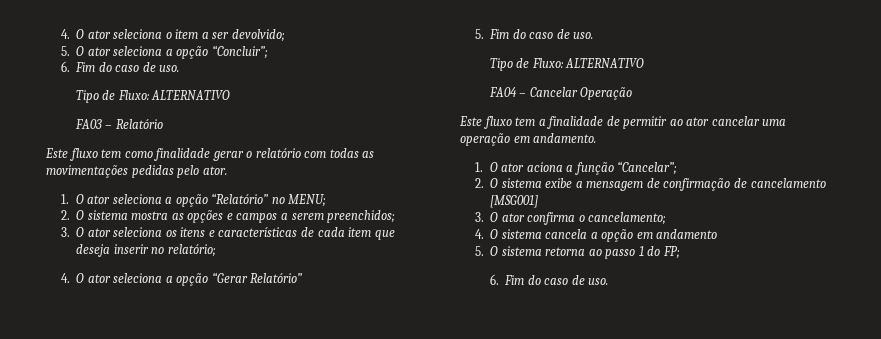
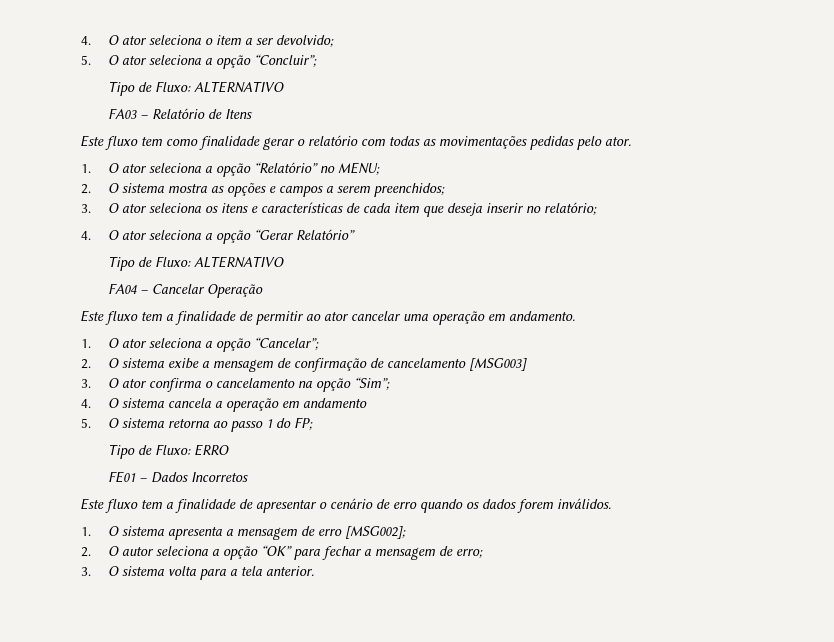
[60,61,180,72] // 6. Fim do caso de uso. -> (318, 60) none
(163, 124) none -> [208,109,253,119] de Itens
[474,29,594,39] // 5. Fim do caso de uso. -> (356, 234) none
[526,162,614,175] aciona a função -> [149,338,252,352] seleciona a opção
[490,195,539,208] [MSG001] -> [469,358,528,371] [MSG003]
[588,212,667,225] cancelamento; -> [216,377,391,392] cancelamento na opção “Sim”;
[601,229,634,242] opção -> [226,398,280,412] operação
[489,274,609,285] 6. Fim do caso de uso. -> [108,444,230,459] [108,471,249,483] [79,498,611,513] [81,526,407,540] [81,545,484,560] [81,566,315,580] Tipo de Fluxo: ERRO // FE01 – Dados Incorretos // Este fluxo tem a finalidade de apresentar o cenário de erro quando os dados forem inválidos. // 1. O sistema apresenta a mensagem de erro [MSG002]; // 2. O autor seleciona a opção “OK” para fechar a mensagem de erro; // 3. O sistema volta para a tela anterior.

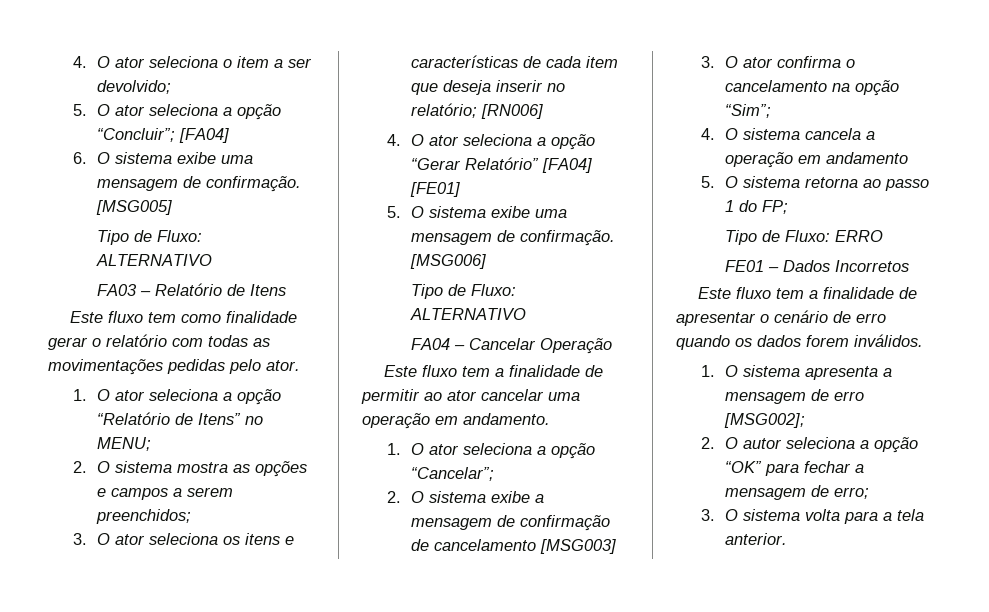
(318, 60) none -> [179,128,230,143] [72,152,254,164] [97,176,302,192] [96,200,173,215] [FA04] // 6. O sistema exibe uma mensagem de confirmação. [MSG005]
[254,162,319,173] “Relatório” -> [97,412,242,425] “Relatório de Itens”
(598, 208) none -> [481,104,544,119] [RN006]
(356, 234) none -> [542,158,593,173] [410,182,461,197] [386,206,568,218] [411,230,616,246] [410,254,487,269] [FA04] [FE01] // 5. O sistema exibe uma mensagem de confirmação. [MSG006]

